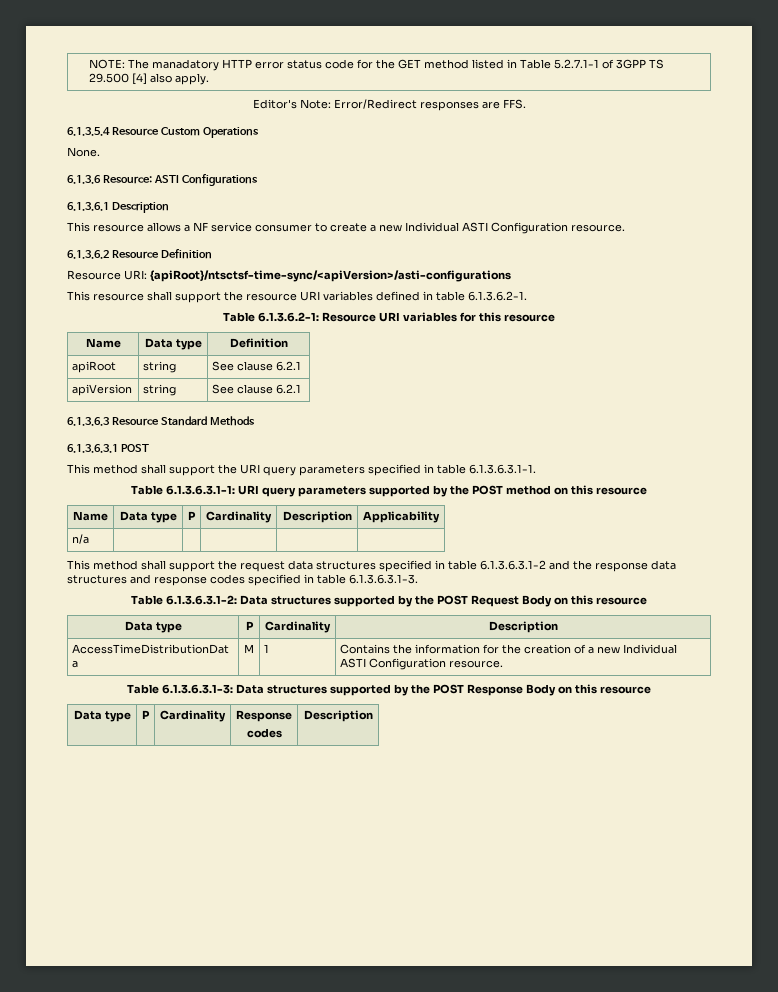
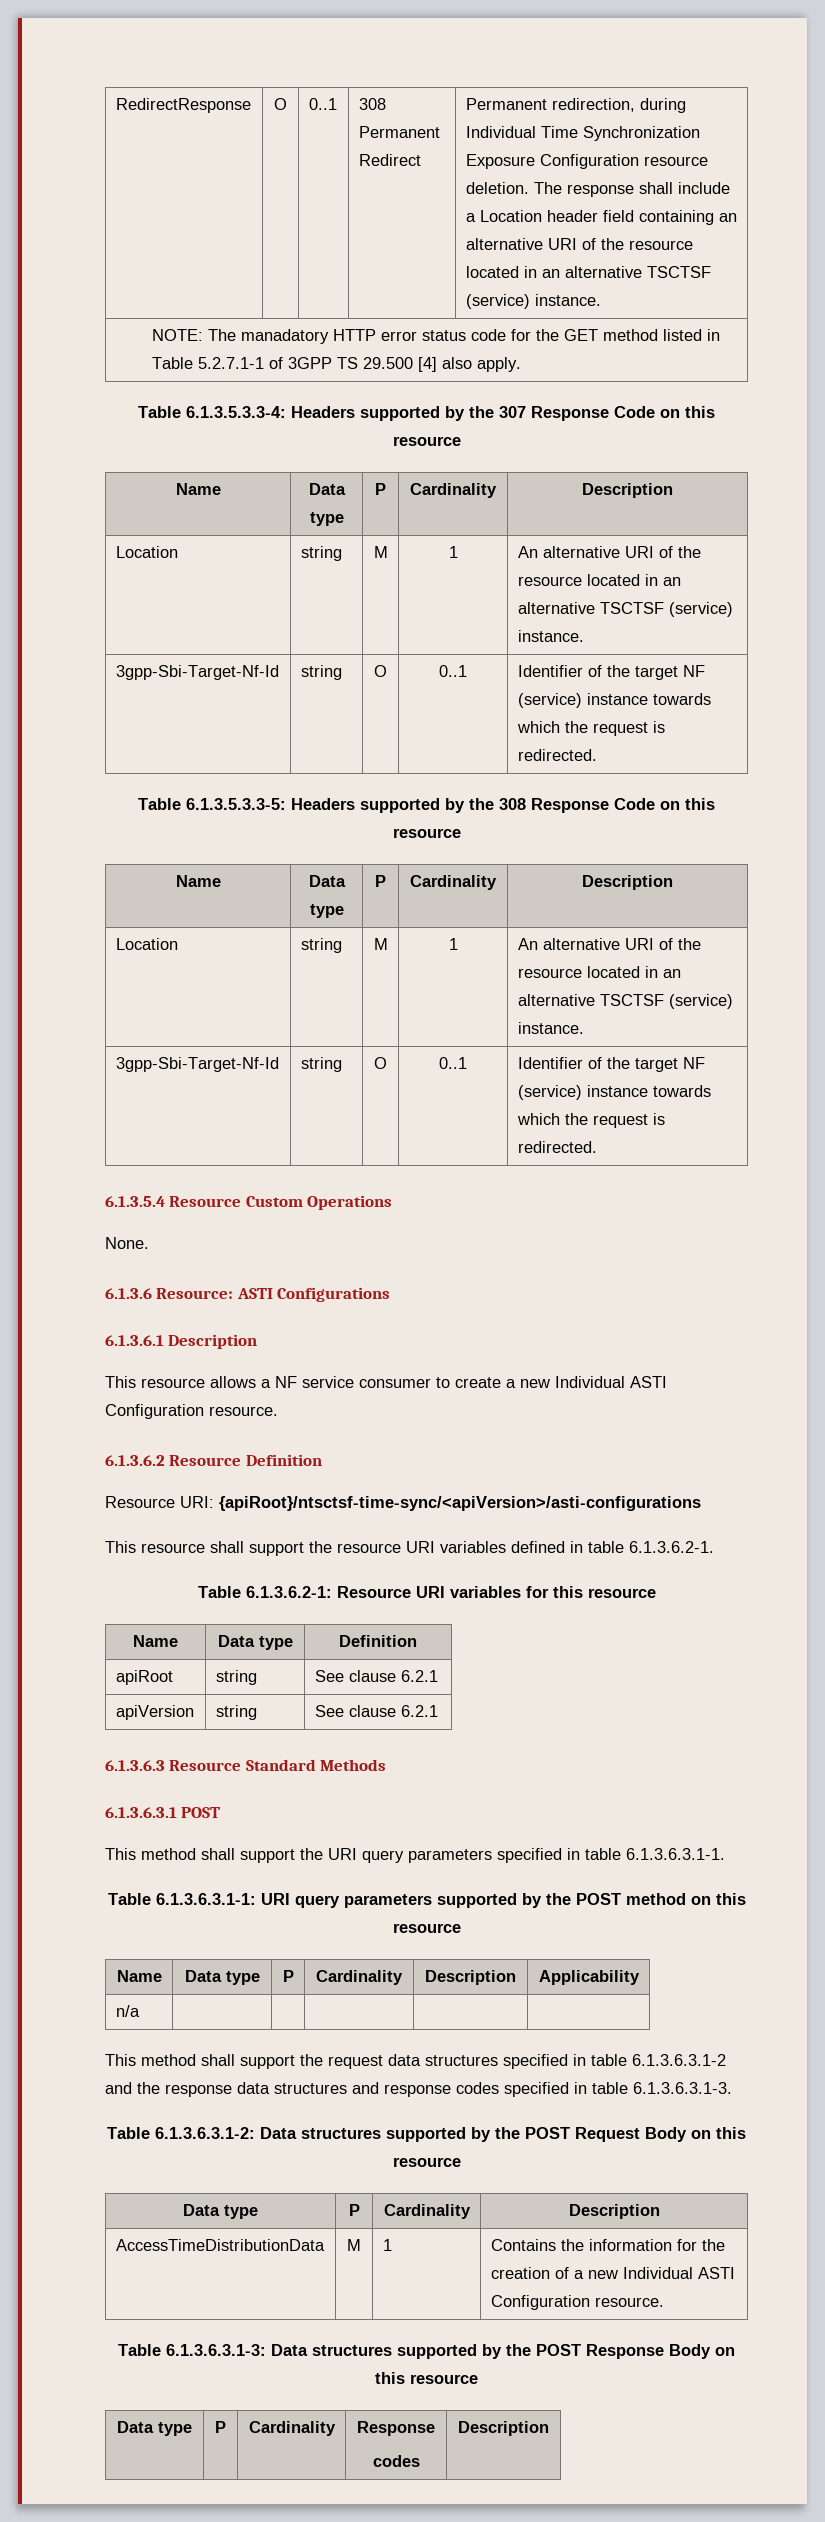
(88, 64) none -> [115,98,251,113] [274,98,287,110] [308,98,337,110] [358,98,386,110] [358,126,440,138] [358,154,421,166] [465,98,686,113] [465,126,700,141] [465,154,708,169] [465,182,730,197] [465,210,737,225] [465,238,693,250] [465,266,711,278] [465,294,601,309] RedirectResponse | O | 0..1 | 308 Permanent Redirect | Permanent redirection, during Individual Time Synchronization Exposure Configuration resource deletion. The response shall include a Location header field containing an alternative URI of the resource located in an alternative TSCTSF (service) instance. //
[252,99,526,111] Editor's Note: Error/Redirect responses are FFS. -> [138,406,715,421] [392,436,461,446] [175,483,221,495] [308,483,346,495] [309,512,344,526] [375,483,386,495] [410,483,497,498] [582,483,673,498] [115,546,178,558] [300,546,342,561] [373,546,388,558] [448,546,458,558] [517,546,701,558] [517,574,681,586] [517,602,733,617] [517,630,584,642] [115,665,279,680] [300,665,342,680] [374,665,387,677] [439,665,467,677] [517,665,705,680] [517,693,711,708] [516,721,665,736] [517,749,597,761] [138,798,715,813] [392,828,461,838] [175,875,221,887] [308,875,346,887] [309,904,344,918] [375,875,386,887] [410,875,497,890] [582,875,673,890] [115,938,178,950] [300,938,342,953] [373,938,388,950] [448,938,458,950] [517,938,701,950] [517,966,681,978] [517,994,733,1009] [517,1022,584,1034] [115,1057,279,1072] [300,1057,342,1072] [374,1057,387,1069] [439,1057,467,1069] [517,1057,705,1072] [517,1085,711,1100] [516,1113,665,1128] [517,1141,597,1153] Table 6.1.3.5.3.3-4: Headers supported by the 307 Response Code on this resource // Name | Data type | P | Cardinality | Description // Location | string | M | 1 | An alternative URI of the resource located in an alternative TSCTSF (service) instance. // 3gpp-Sbi-Target-Nf-Id | string | O | 0..1 | Identifier of the target NF (service) instance towards which the request is redirected. // Table 6.1.3.5.3.3-5: Headers supported by the 308 Response Code on this resource // Name | Data type | P | Cardinality | Description // Location | string | M | 1 | An alternative URI of the resource located in an alternative TSCTSF (service) instance. // 3gpp-Sbi-Target-Nf-Id | string | O | 0..1 | Identifier of the target NF (service) instance towards which the request is redirected.

